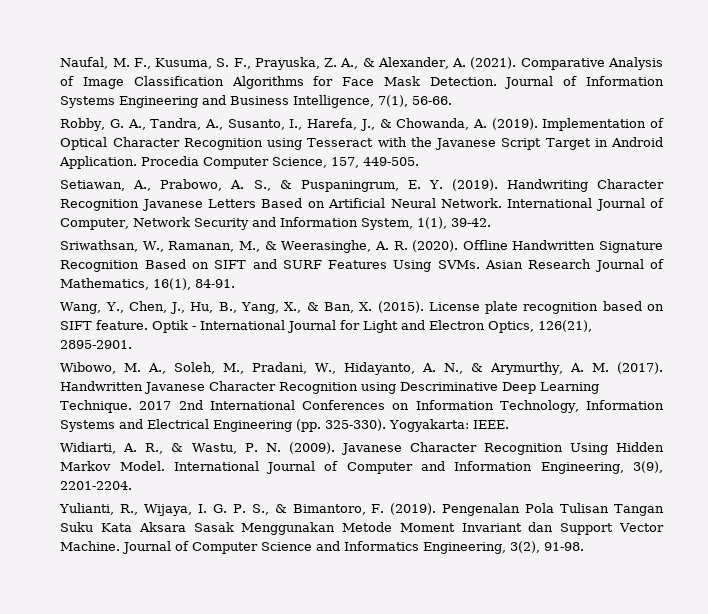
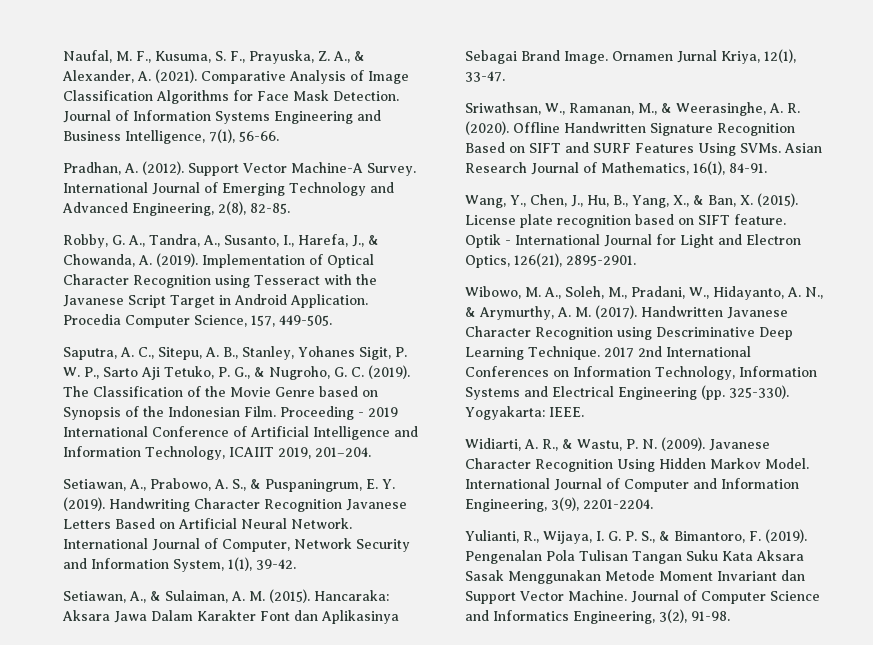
(453, 100) none -> [63,161,417,176] [63,182,395,196] [62,201,291,216] // Pradhan, A. (2012). Support Vector Machine-A Survey. International Journal of Emerging Technology and Advanced Engineering, 2(8), 82-85.
(420, 161) none -> [63,346,408,360] [63,365,410,380] [63,386,379,397] [63,406,399,420] [63,426,419,440] [63,446,372,460] // Saputra, A. C., Sitepu, A. B., Stanley, Yohanes Sigit, P. W. P., Sarto Aji Tetuko, P. G., & Nugroho, G. C. (2019). The Classification of the Movie Genre based on Synopsis of the Indonesian Film. Proceeding - 2019 International Conference of Artificial Intelligence and Information Technology, ICAIIT 2019, 201–204.
(492, 222) none -> [63,589,390,603] [62,610,400,624] [465,49,797,64] [465,71,506,82] // Setiawan, A., & Sulaiman, A. M. (2015). Hancaraka: Aksara Jawa Dalam Karakter Font dan Aplikasinya Sebagai Brand Image. Ornamen Jurnal Kriya, 12(1), 33-47.

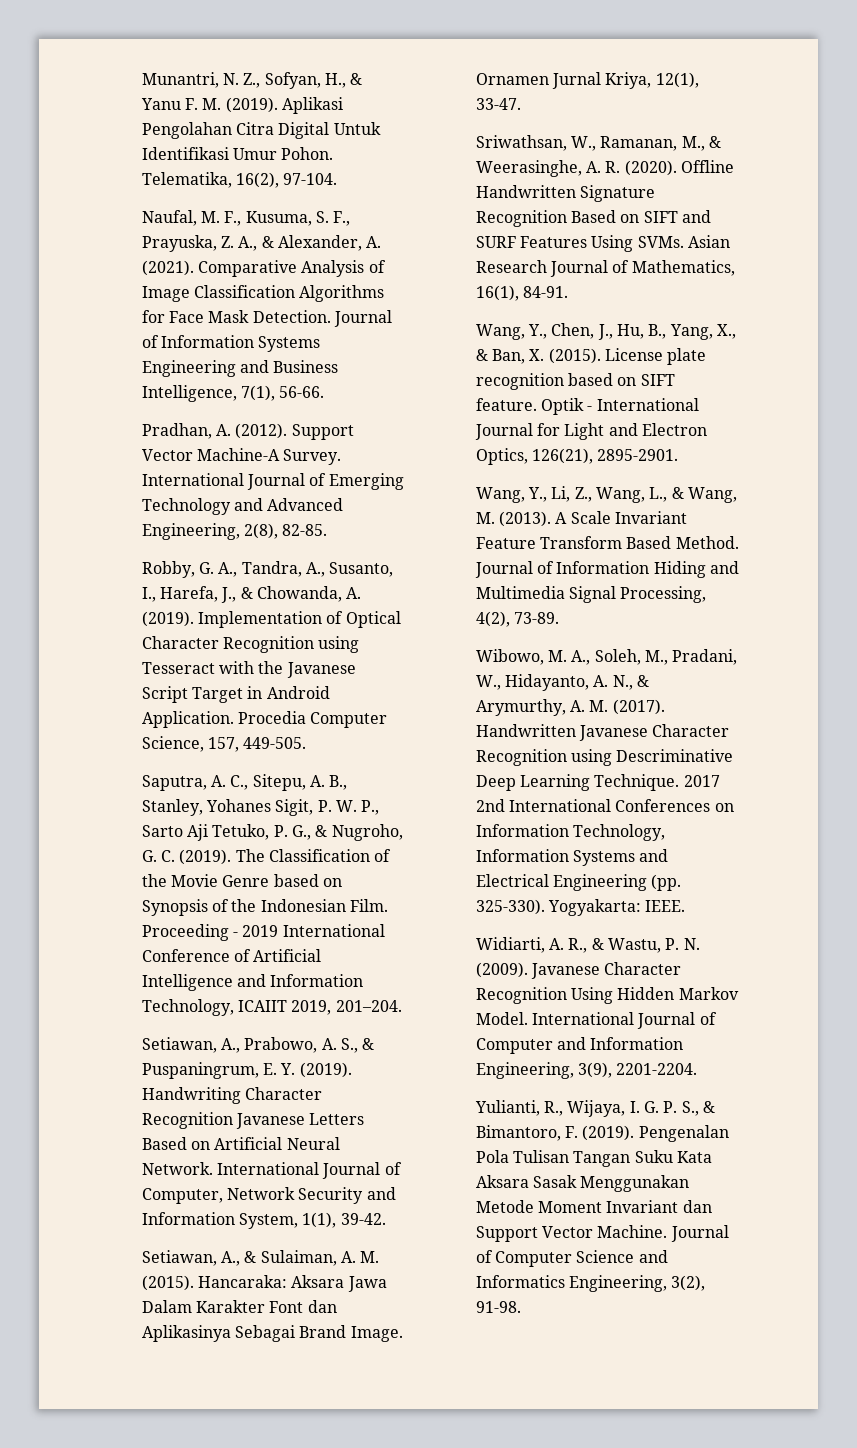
(63, 56) none -> [141,72,363,89] [140,97,343,114] [141,122,381,139] [141,147,334,160] [141,172,338,188] Munantri, N. Z., Sofyan, H., & Yanu F. M. (2019). Aplikasi Pengolahan Citra Digital Untuk Identifikasi Umur Pohon. Telematika, 16(2), 97-104. //
(637, 260) none -> [475,486,737,503] [475,511,687,527] [475,536,739,549] [474,561,739,578] [475,586,707,603] [475,611,559,627] // Wang, Y., Li, Z., Wang, L., & Wang, M. (2013). A Scale Invariant Feature Transform Based Method. Journal of Information Hiding and Multimedia Signal Processing, 4(2), 73-89.

